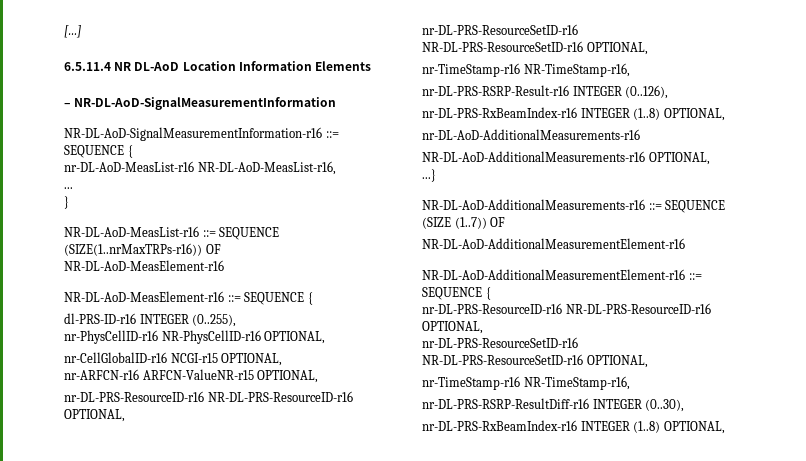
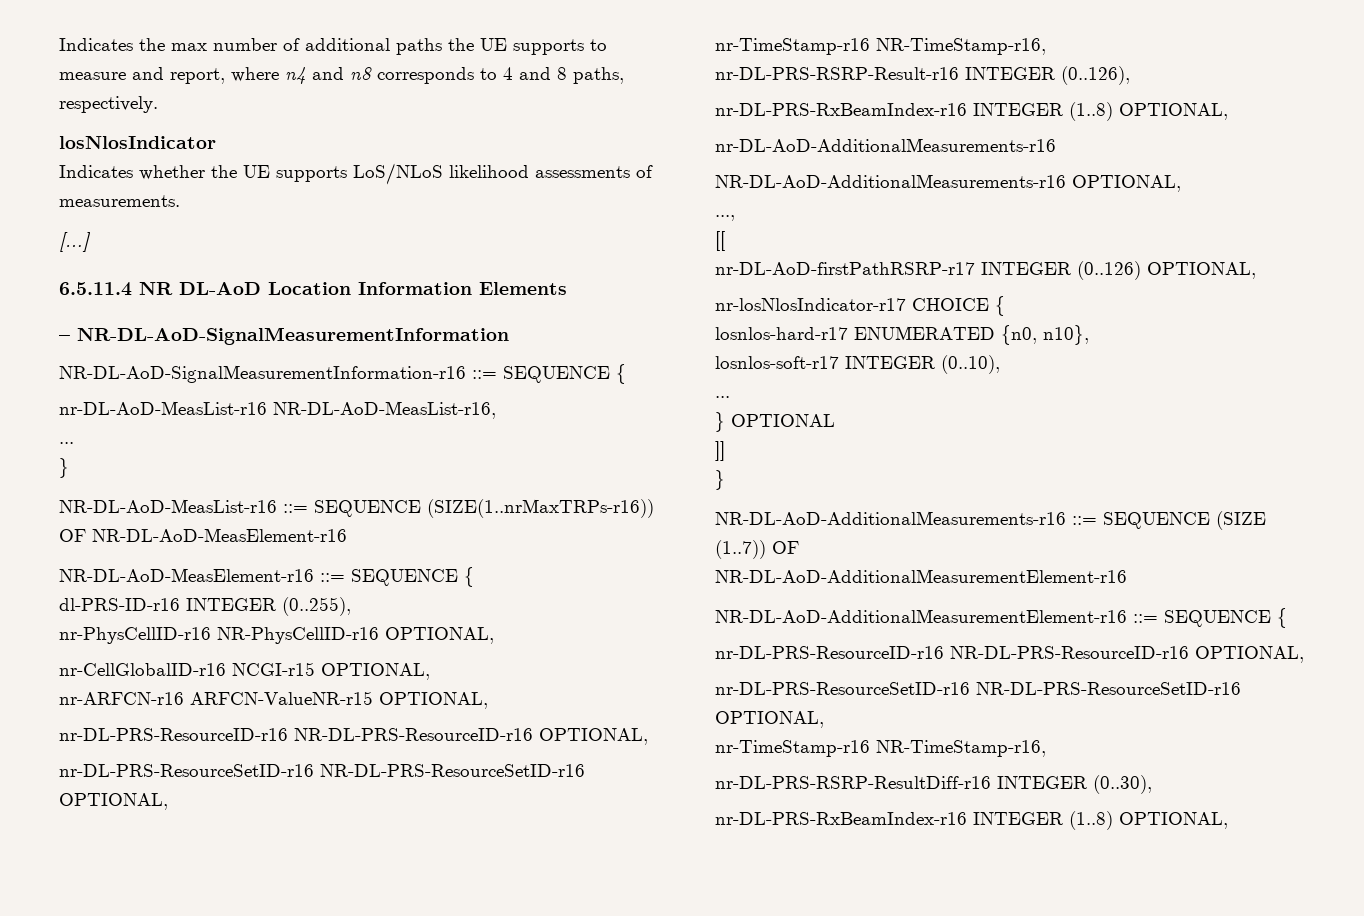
(64, 31) none -> [59,38,607,55] [59,67,624,84] [59,96,158,113] [59,136,216,149] [59,163,653,185] [59,195,180,207] Indicates the max number of additional paths the UE supports to measure and report, where n4 and n8 corresponds to 4 and 8 paths, respectively. // losNlosIndicator // Indicates whether the UE supports LoS/NLoS likelihood assessments of measurements. //
[422,169,436,182] ...} -> [715,215,735,221] [715,231,725,251] [715,261,1256,280] [715,296,1005,316] [715,325,1089,345] [715,355,1000,374] [715,396,730,398] [715,412,835,432] [715,441,725,461] [715,470,725,490] ..., // [[ // nr-DL-AoD-firstPathRSRP-r17 INTEGER (0..126) OPTIONAL, // nr-losNlosIndicator-r17 CHOICE { // losnlos-hard-r17 ENUMERATED {n0, n10}, // losnlos-soft-r17 INTEGER (0..10), // ... // } OPTIONAL // ]] // }

